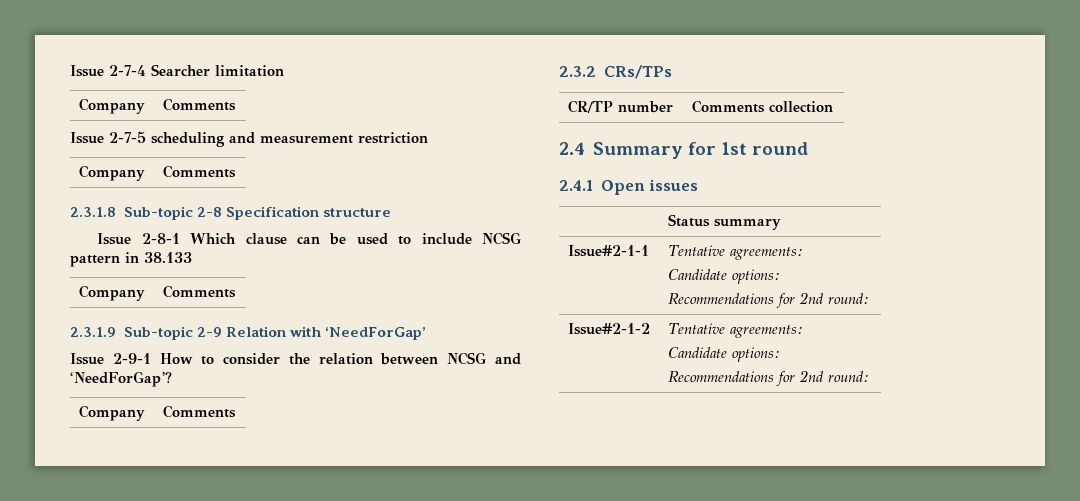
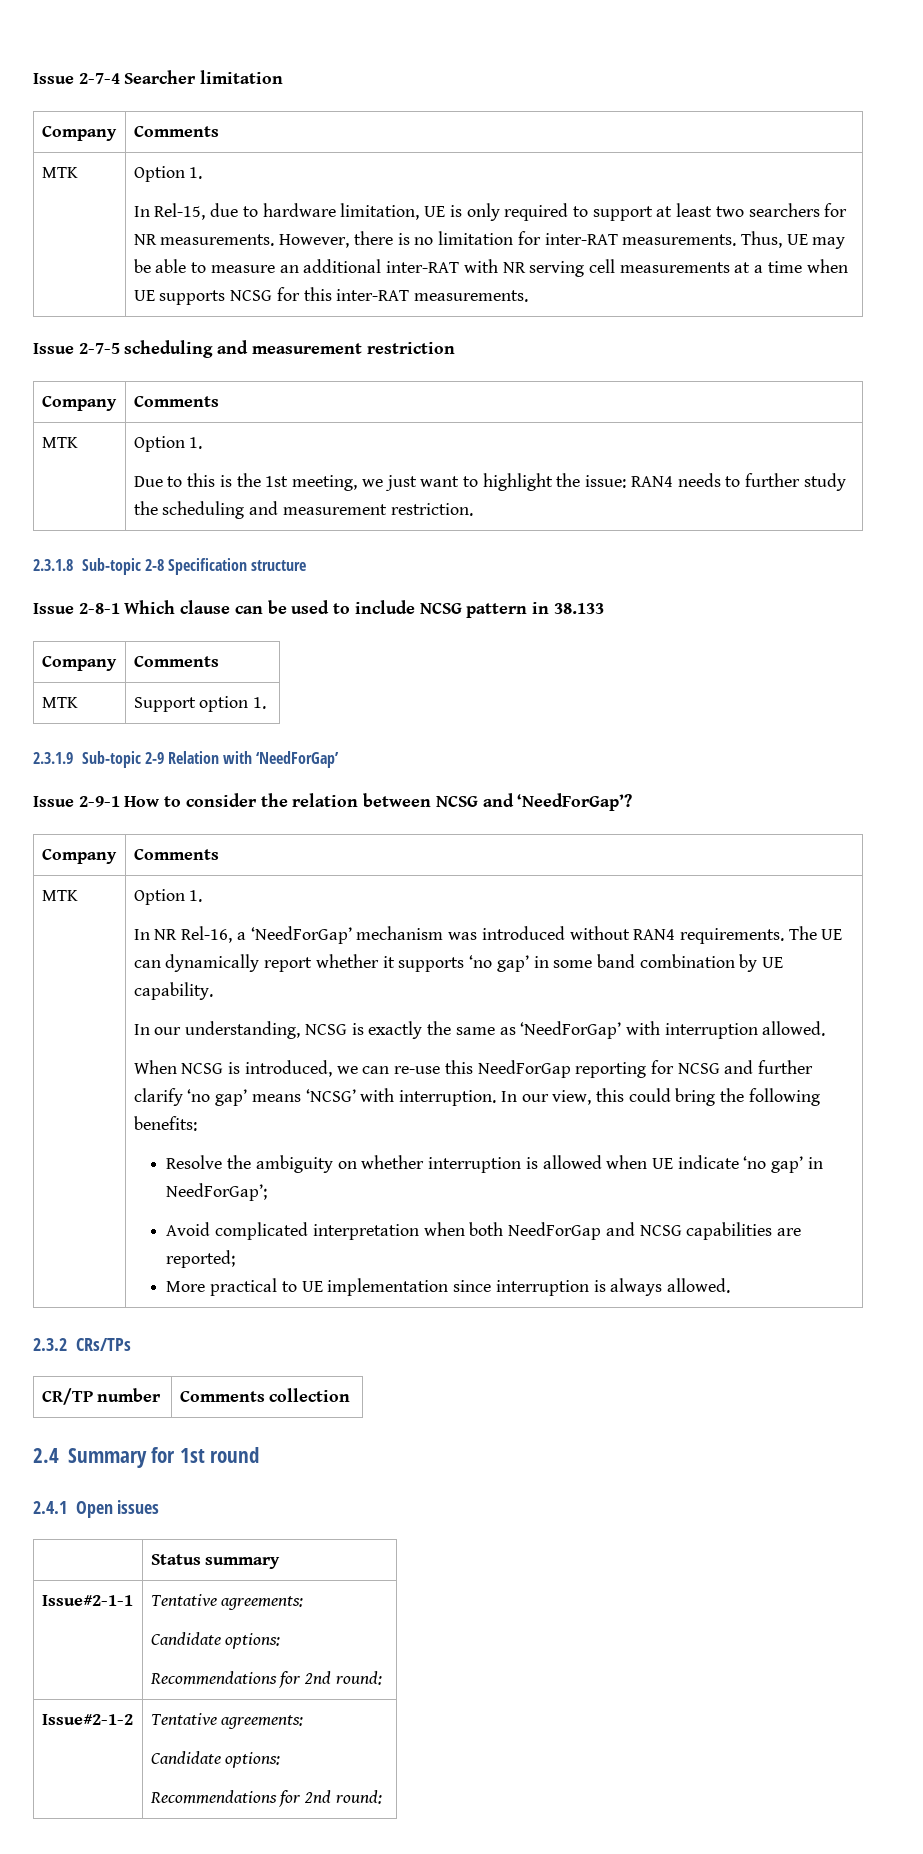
(236, 104) none -> [41,167,78,178] [133,166,203,182] [133,203,848,221] [133,231,846,249] [133,259,848,277] [133,287,529,305] // MTK | Option 1. // In Rel-15, due to hardware limitation, UE is only required to support at least two searchers for NR measurements. However, there is no limitation for inter-RAT measurements. Thus, UE may be able to measure an additional inter-RAT with NR serving cell measurements at a time when UE supports NCSG for this inter-RAT measurements.
(236, 171) none -> [41,437,78,448] [133,436,203,452] [133,473,846,491] [133,501,473,519] // MTK | Option 1. // Due to this is the 1st meeting, we just want to highlight the issue: RAN4 needs to further study the scheduling and measurement restriction.
(236, 291) none -> [41,697,78,708] [133,696,267,712] // MTK | Support option 1.
(236, 411) none -> [41,890,78,901] [133,889,203,905] [133,926,843,944] [133,954,784,972] [133,982,213,1000] [133,1021,826,1039] [133,1060,814,1078] [133,1088,820,1106] [133,1116,197,1131] [166,1155,823,1173] [166,1183,268,1201] [166,1222,801,1240] [166,1250,236,1268] [166,1278,730,1296] // MTK | Option 1. // In NR Rel-16, a ‘NeedForGap’ mechanism was introduced without RAN4 requirements. The UE can dynamically report whether it supports ‘no gap’ in some band combination by UE capability. // In our understanding, NCSG is exactly the same as ‘NeedForGap’ with interruption allowed. // When NCSG is introduced, we can re-use this NeedForGap reporting for NCSG and further clarify ‘no gap’ means ‘NCSG’ with interruption. In our view, this could bring the following benefits: // Resolve the ambiguity on whether interruption is allowed when UE indicate ‘no gap’ in NeedForGap’; // Avoid complicated interpretation when both NeedForGap and NCSG capabilities are reported; // More practical to UE implementation since interruption is always allowed.

